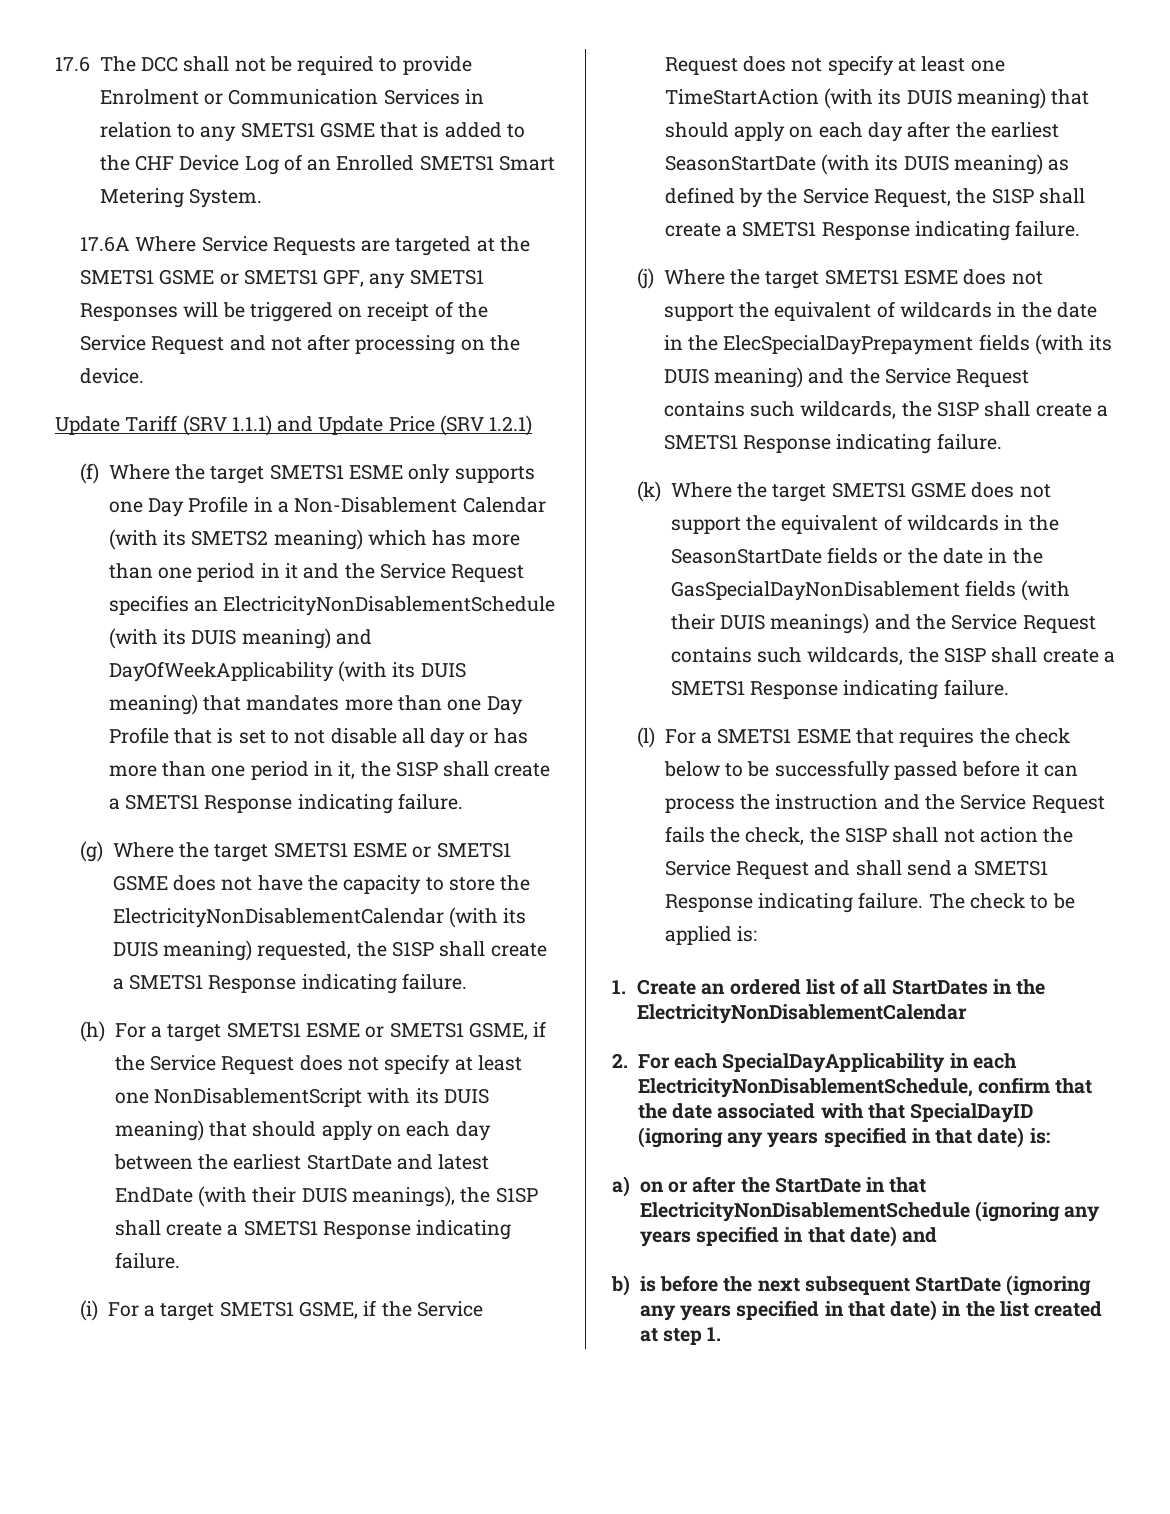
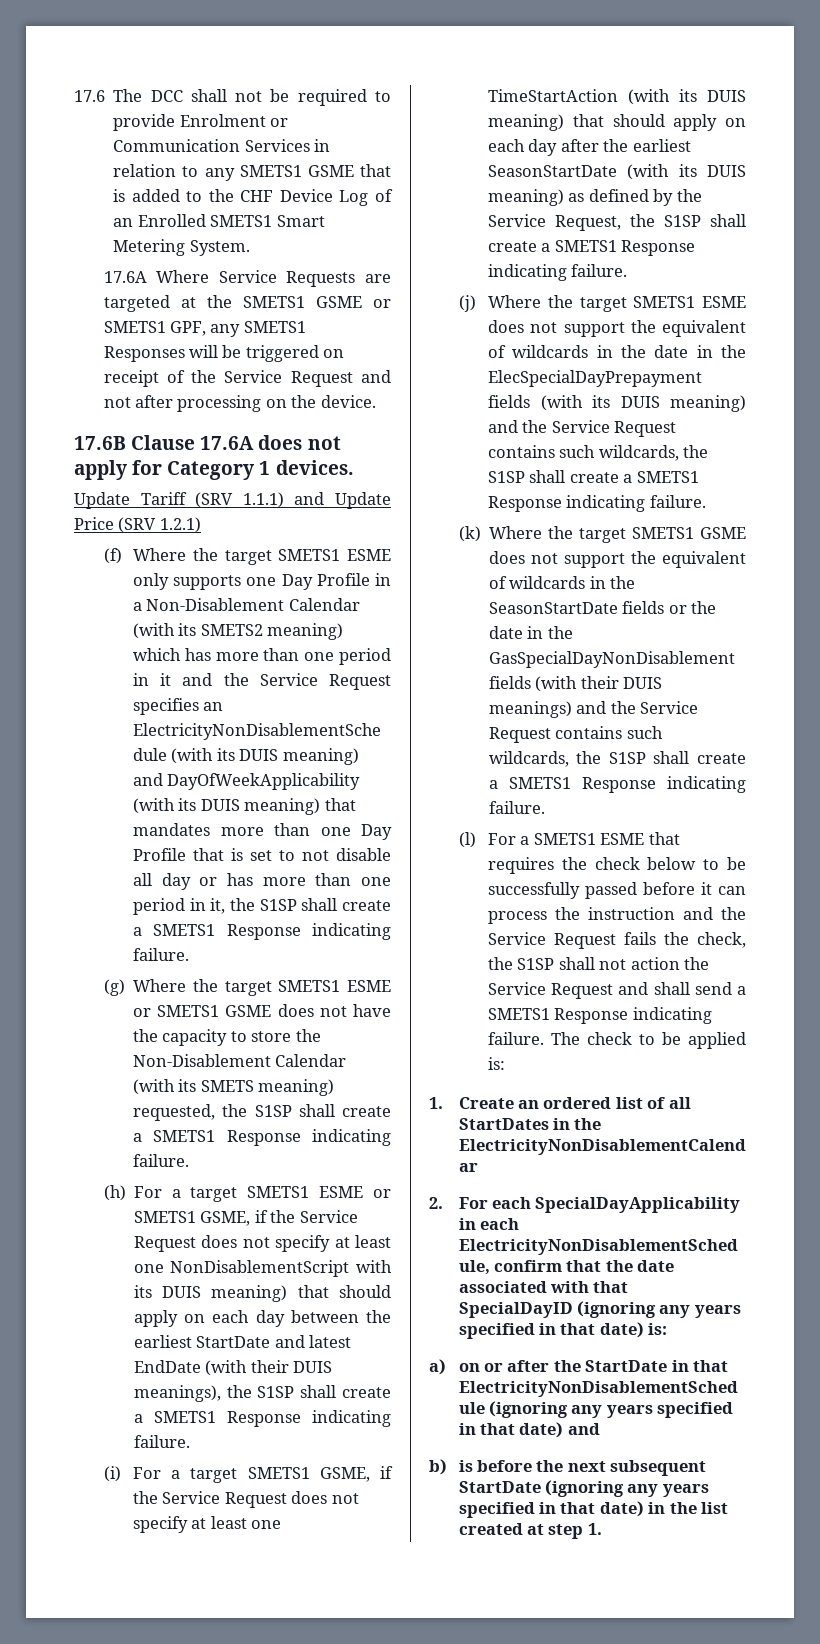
(145, 376) none -> [74,435,341,450] [74,460,354,480] // 17.6B Clause 17.6A does not apply for Category 1 devices.
[112,907,527,928] [112,941,158,957] ElectricityNonDisablementCalendar (with its DUIS -> [133,1054,347,1067] [133,1079,254,1095] Non-Disablement Calendar (with its SMETS

